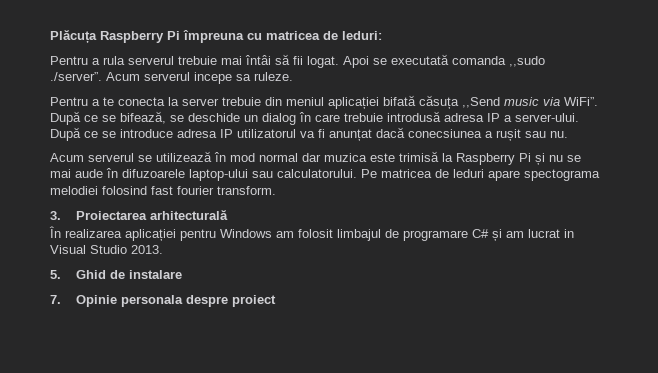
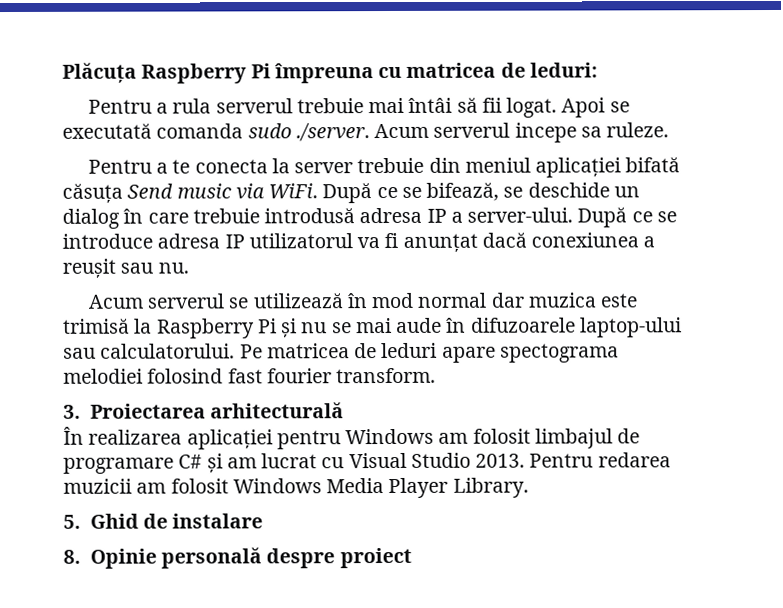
[509,56,545,67] [50,72,102,81] ,,sudo ./server”. -> [247,123,370,142] sudo ./server.
[462,97,500,108] ,,Send -> [127,183,174,199] Send
[564,97,598,106] WiFi”. -> [268,183,319,199] WiFi.
[408,129,521,141] conecsiunea a rușit -> [531,232,656,248] [62,258,116,278] conexiunea a reușit
[564,229,574,238] in -> [321,457,345,469] cu
(163, 249) none -> [529,452,671,468] [63,477,529,499] Pentru redarea muzicii am folosit Windows Media Player Library.
[50,295,183,307] 7. Opinie personala -> [63,547,263,569] 8. Opinie personală

